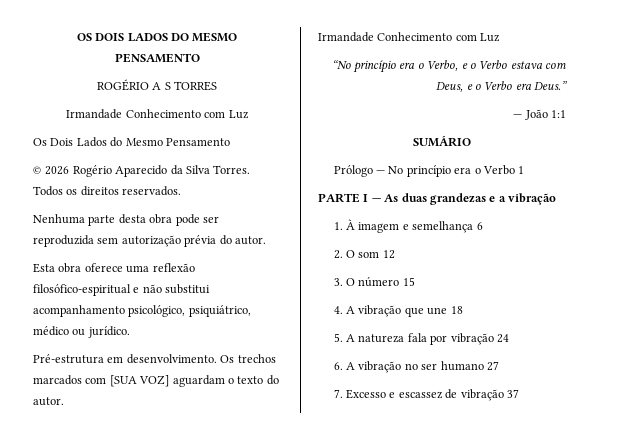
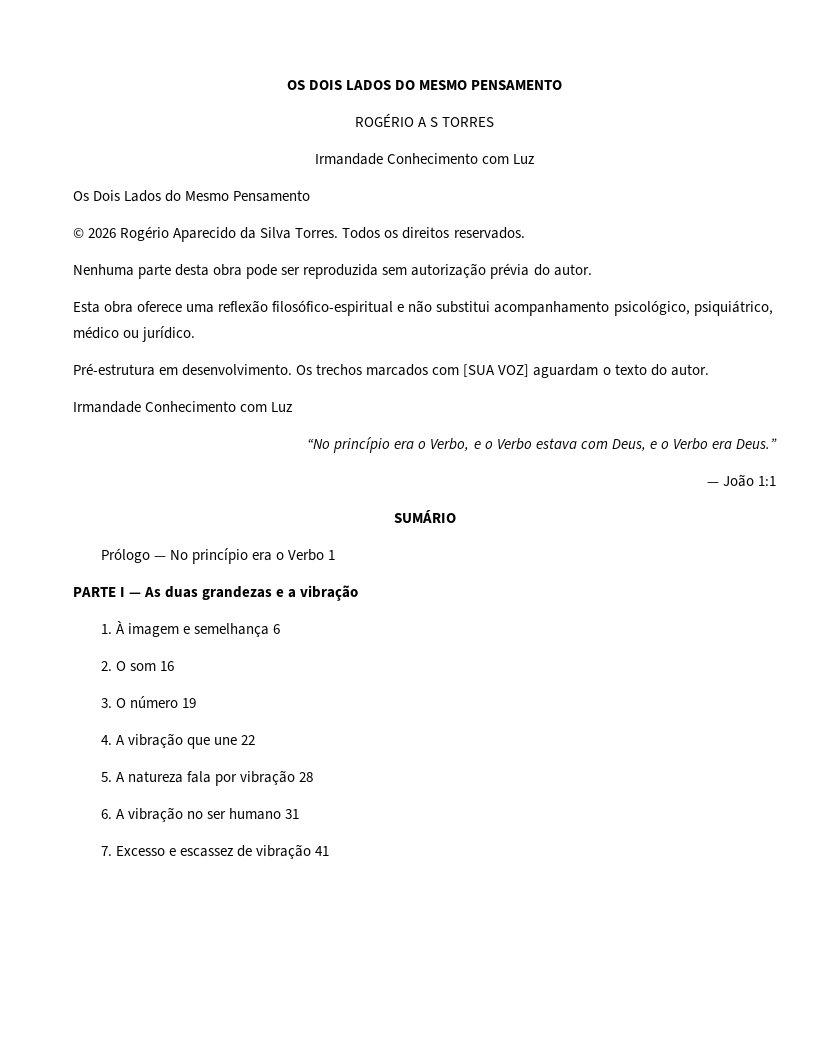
[382,250,395,259] 12 -> [160,661,175,671] 16
[402,277,415,286] 15 -> [182,698,197,708] 19
[450,306,463,314] 18 -> [241,735,256,745] 22
[496,334,509,343] 24 -> [299,772,314,782] 28
[486,361,499,371] 27 -> [285,809,300,819] 31
[506,389,519,398] 37 -> [315,846,330,856] 41

